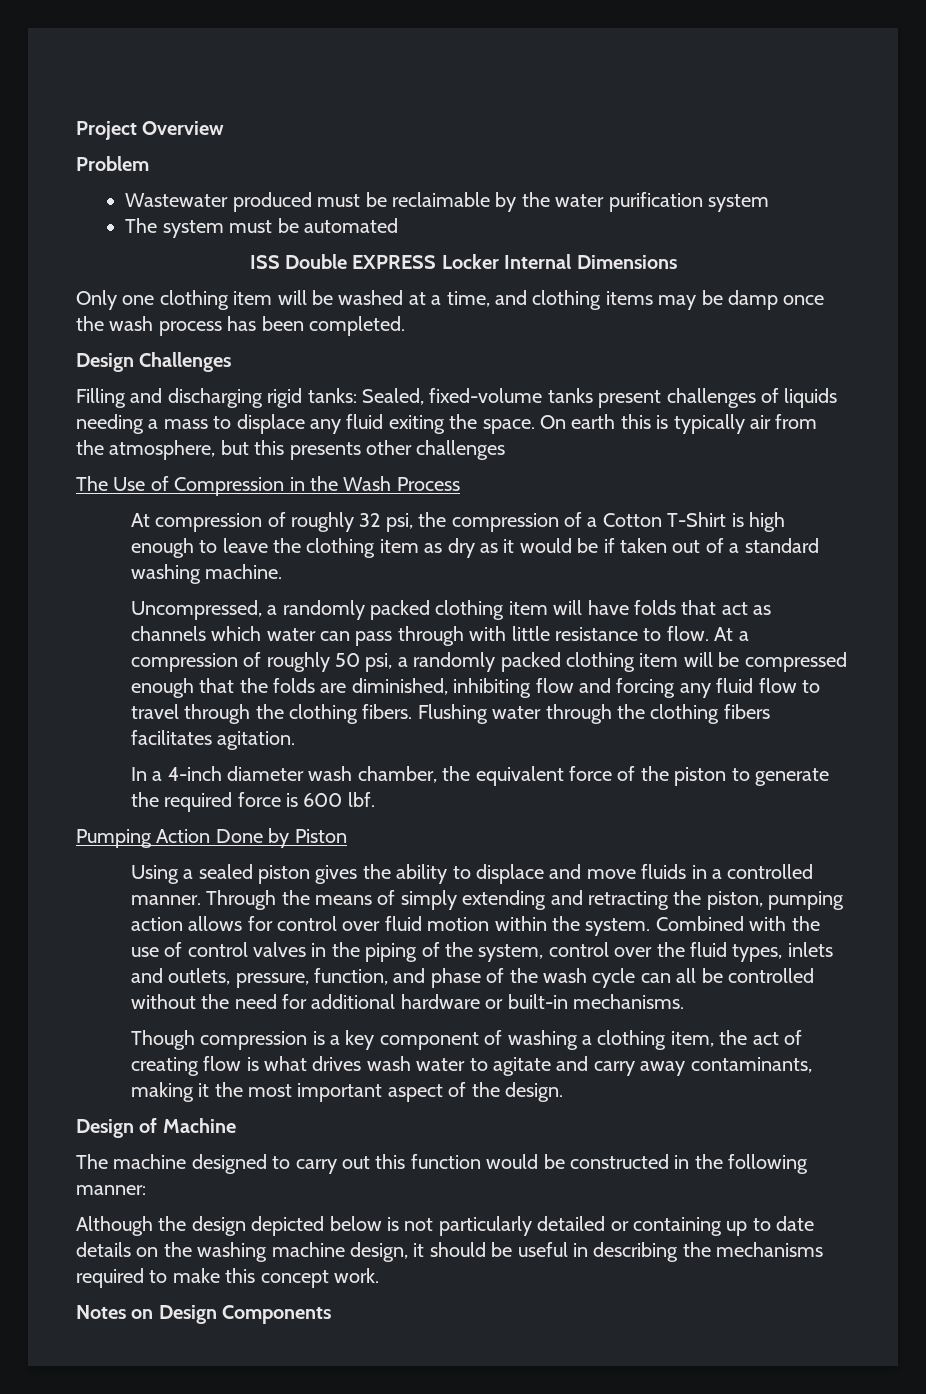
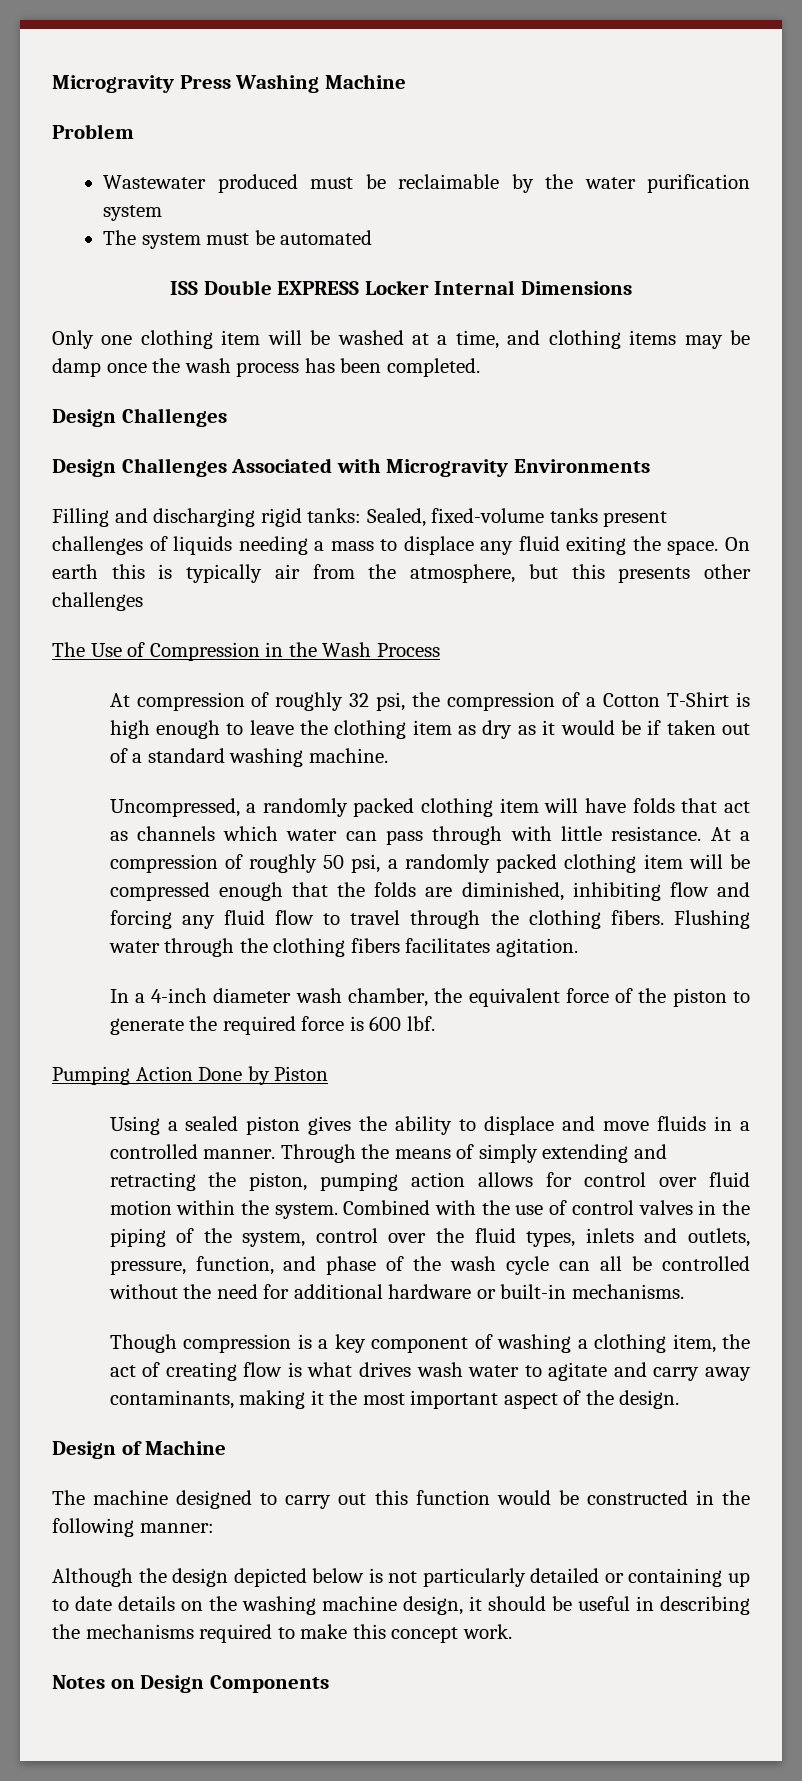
[76,121,225,140] Project Overview -> [52,74,406,93] Microgravity Press Washing Machine
(232, 362) none -> [52,458,650,477] // Design Challenges Associated with Microgravity Environments
[554,626,709,641] resistance to flow. -> [611,826,702,841] resistance.

